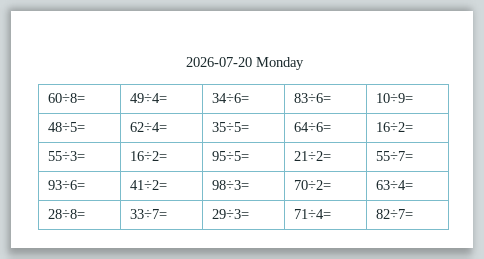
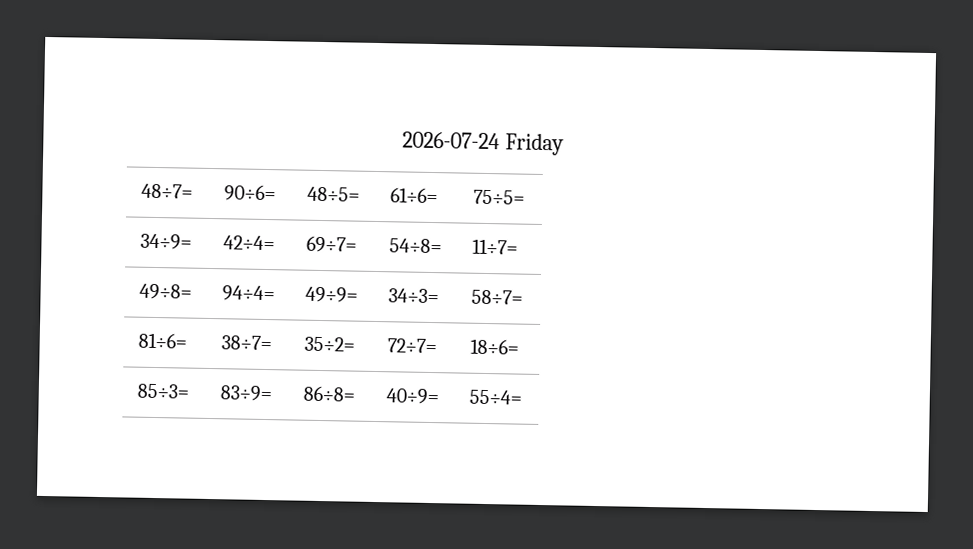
[185,57,304,70] [48,93,86,103] [130,93,168,103] [212,93,250,103] [294,93,332,103] [376,93,414,103] [48,122,86,132] [130,122,168,132] [212,122,250,132] [294,122,332,132] [376,122,414,132] [48,151,86,161] [130,151,168,161] [212,151,250,161] [294,151,332,161] [376,151,414,161] [48,180,86,190] [130,180,168,190] [212,180,250,190] [294,180,332,190] [376,180,414,190] [48,209,86,219] [130,209,168,219] [212,209,250,219] [294,209,332,219] [376,209,414,219] 2026-07-20 Monday // 60÷8= | 49÷4= | 34÷6= | 83÷6= | 10÷9= // 48÷5= | 62÷4= | 35÷5= | 64÷6= | 16÷2= // 55÷3= | 16÷2= | 95÷5= | 21÷2= | 55÷7= // 93÷6= | 41÷2= | 98÷3= | 70÷2= | 63÷4= // 28÷8= | 33÷7= | 29÷3= | 71÷4= | 82÷7= -> [402,131,564,156] [141,183,194,199] [224,184,277,202] [307,186,361,202] [390,187,439,204] [473,189,526,205] [140,233,193,250] [223,235,276,251] [306,235,358,253] [389,238,443,254] [472,238,519,255] [139,283,193,300] [222,285,276,302] [305,286,359,303] [388,288,440,304] [471,289,524,305] [138,332,188,349] [221,335,273,351] [304,336,356,352] [387,338,438,354] [470,338,520,355] [137,383,190,399] [220,385,273,402] [303,385,356,402] [386,388,440,405] [469,389,523,405] 2026-07-24 Friday // 48÷7= | 90÷6= | 48÷5= | 61÷6= | 75÷5= // 34÷9= | 42÷4= | 69÷7= | 54÷8= | 11÷7= // 49÷8= | 94÷4= | 49÷9= | 34÷3= | 58÷7= // 81÷6= | 38÷7= | 35÷2= | 72÷7= | 18÷6= // 85÷3= | 83÷9= | 86÷8= | 40÷9= | 55÷4=

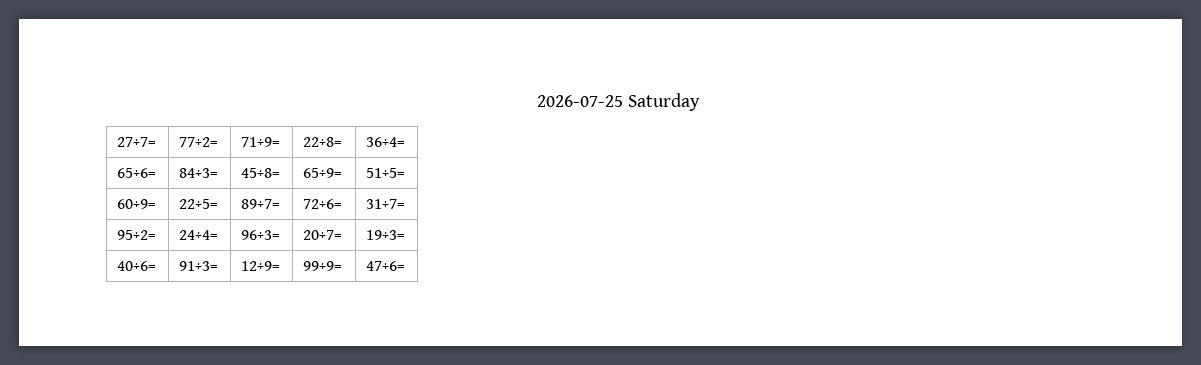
[402,131,564,156] [141,183,194,199] [224,184,277,202] [307,186,361,202] [390,187,439,204] [473,189,526,205] [140,233,193,250] [223,235,276,251] [306,235,358,253] [389,238,443,254] [472,238,519,255] [139,283,193,300] [222,285,276,302] [305,286,359,303] [388,288,440,304] [471,289,524,305] [138,332,188,349] [221,335,273,351] [304,336,356,352] [387,338,438,354] [470,338,520,355] [137,383,190,399] [220,385,273,402] [303,385,356,402] [386,388,440,405] [469,389,523,405] 2026-07-24 Friday // 48÷7= | 90÷6= | 48÷5= | 61÷6= | 75÷5= // 34÷9= | 42÷4= | 69÷7= | 54÷8= | 11÷7= // 49÷8= | 94÷4= | 49÷9= | 34÷3= | 58÷7= // 81÷6= | 38÷7= | 35÷2= | 72÷7= | 18÷6= // 85÷3= | 83÷9= | 86÷8= | 40÷9= | 55÷4= -> [536,93,700,111] [117,137,157,147] [179,137,219,147] [241,137,281,147] [303,137,343,147] [366,137,406,147] [117,168,157,178] [179,168,219,178] [241,168,281,178] [303,168,343,178] [366,168,406,178] [117,199,157,209] [179,199,219,209] [241,199,281,209] [303,199,343,209] [366,199,406,209] [117,230,157,240] [179,230,219,240] [241,230,281,240] [303,230,343,240] [366,230,406,240] [117,261,157,271] [179,261,219,271] [241,261,281,271] [303,261,343,271] [366,261,406,271] 2026-07-25 Saturday // 27÷7= | 77÷2= | 71÷9= | 22÷8= | 36÷4= // 65÷6= | 84÷3= | 45÷8= | 65÷9= | 51÷5= // 60÷9= | 22÷5= | 89÷7= | 72÷6= | 31÷7= // 95÷2= | 24÷4= | 96÷3= | 20÷7= | 19÷3= // 40÷6= | 91÷3= | 12÷9= | 99÷9= | 47÷6=

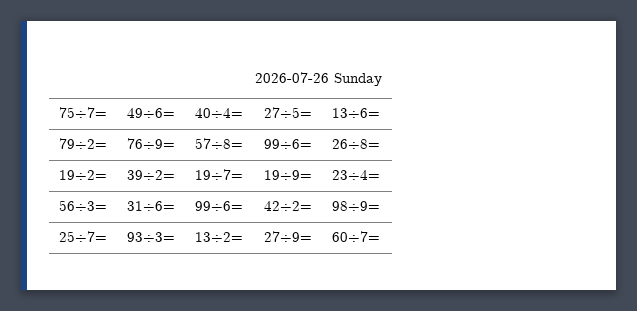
[536,93,700,111] [117,137,157,147] [179,137,219,147] [241,137,281,147] [303,137,343,147] [366,137,406,147] [117,168,157,178] [179,168,219,178] [241,168,281,178] [303,168,343,178] [366,168,406,178] [117,199,157,209] [179,199,219,209] [241,199,281,209] [303,199,343,209] [366,199,406,209] [117,230,157,240] [179,230,219,240] [241,230,281,240] [303,230,343,240] [366,230,406,240] [117,261,157,271] [179,261,219,271] [241,261,281,271] [303,261,343,271] [366,261,406,271] 2026-07-25 Saturday // 27÷7= | 77÷2= | 71÷9= | 22÷8= | 36÷4= // 65÷6= | 84÷3= | 45÷8= | 65÷9= | 51÷5= // 60÷9= | 22÷5= | 89÷7= | 72÷6= | 31÷7= // 95÷2= | 24÷4= | 96÷3= | 20÷7= | 19÷3= // 40÷6= | 91÷3= | 12÷9= | 99÷9= | 47÷6= -> [255,72,382,86] [58,107,107,118] [126,108,175,118] [194,108,243,118] [263,107,312,118] [331,108,380,118] [58,138,107,149] [126,138,175,149] [194,138,243,149] [263,139,312,149] [331,139,380,149] [58,170,107,180] [126,170,175,180] [194,169,243,180] [263,170,312,180] [331,170,380,180] [58,200,107,211] [126,201,175,211] [194,201,243,211] [263,201,312,211] [331,201,380,211] [58,231,107,242] [126,232,175,242] [194,232,243,242] [263,231,312,242] [331,231,380,242] 2026-07-26 Sunday // 75÷7= | 49÷6= | 40÷4= | 27÷5= | 13÷6= // 79÷2= | 76÷9= | 57÷8= | 99÷6= | 26÷8= // 19÷2= | 39÷2= | 19÷7= | 19÷9= | 23÷4= // 56÷3= | 31÷6= | 99÷6= | 42÷2= | 98÷9= // 25÷7= | 93÷3= | 13÷2= | 27÷9= | 60÷7=

